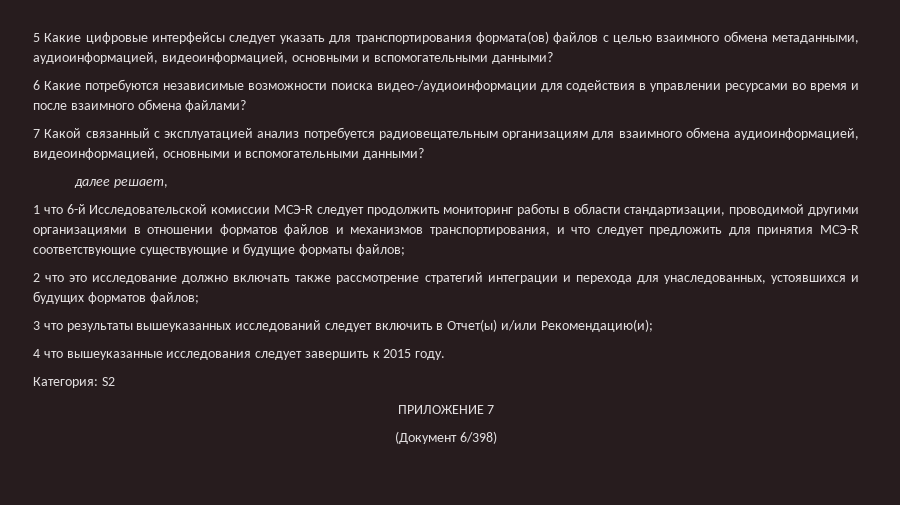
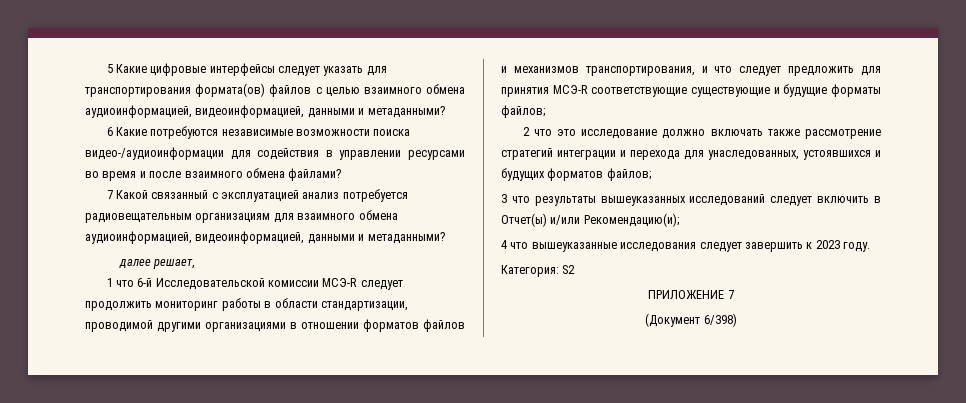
[772,35,860,44] [33,52,553,64] метаданными, аудиоинформацией, видеоинформацией, основными и вспомогательными данными? -> [85,105,445,118] аудиоинформацией, видеоинформацией, данными и метаданными?
[162,148,425,160] основными и вспомогательными данными? -> [307,232,445,244] данными и метаданными?
[383,349,412,358] 2015 -> [815,240,840,249] 2023

